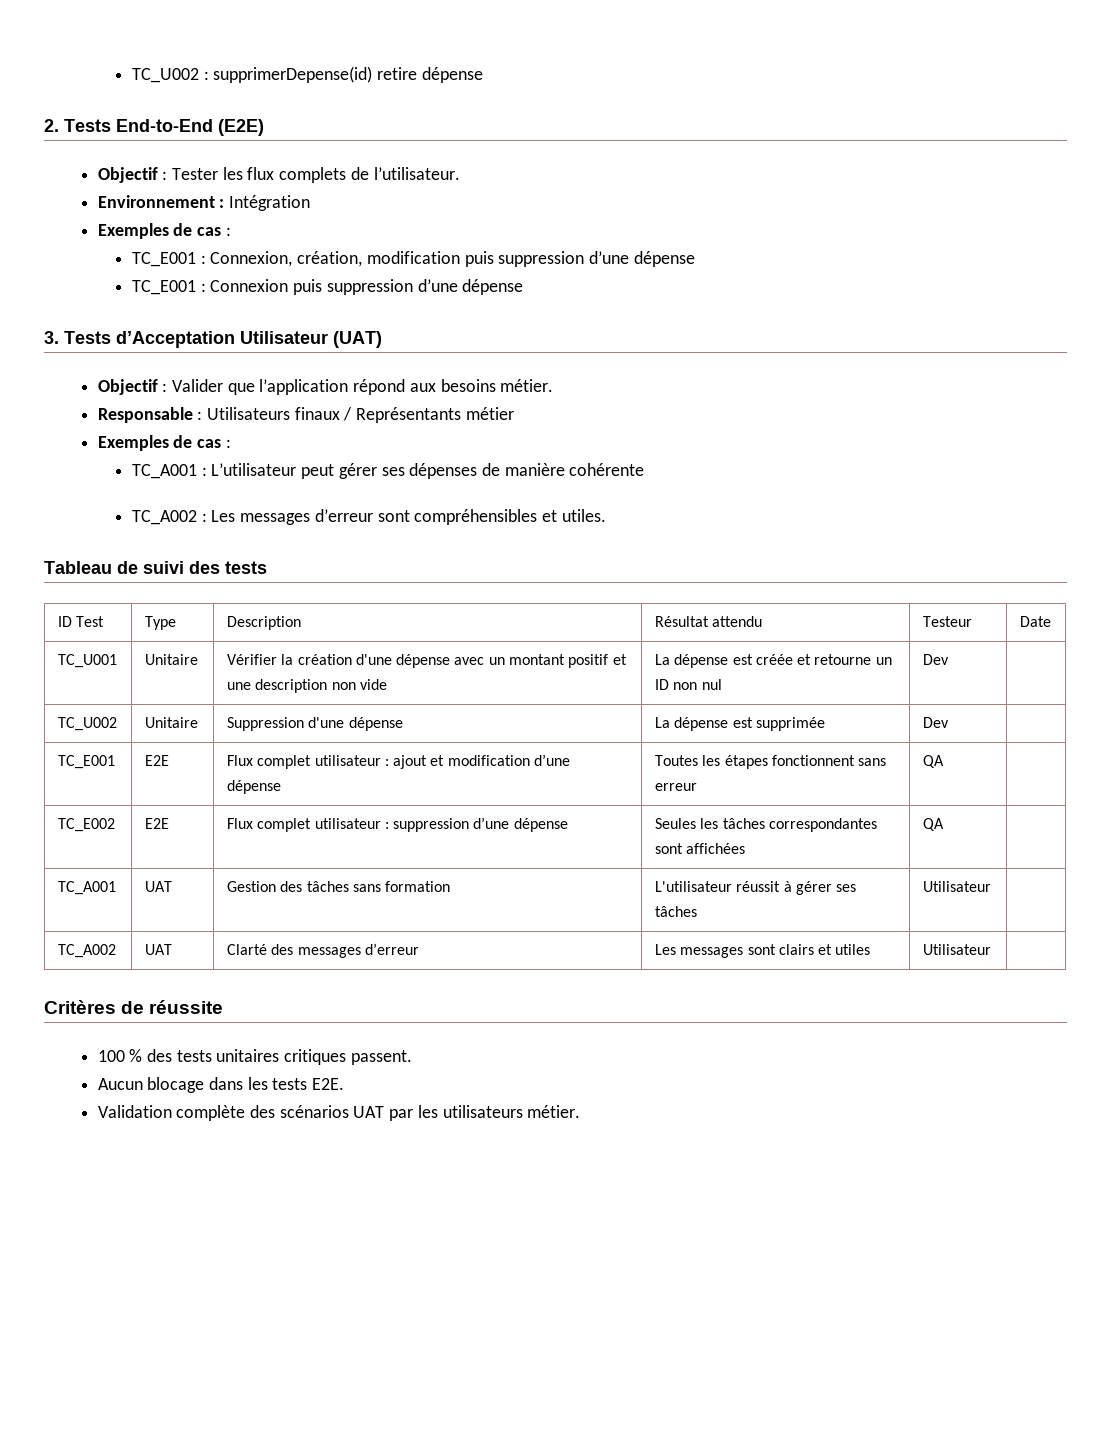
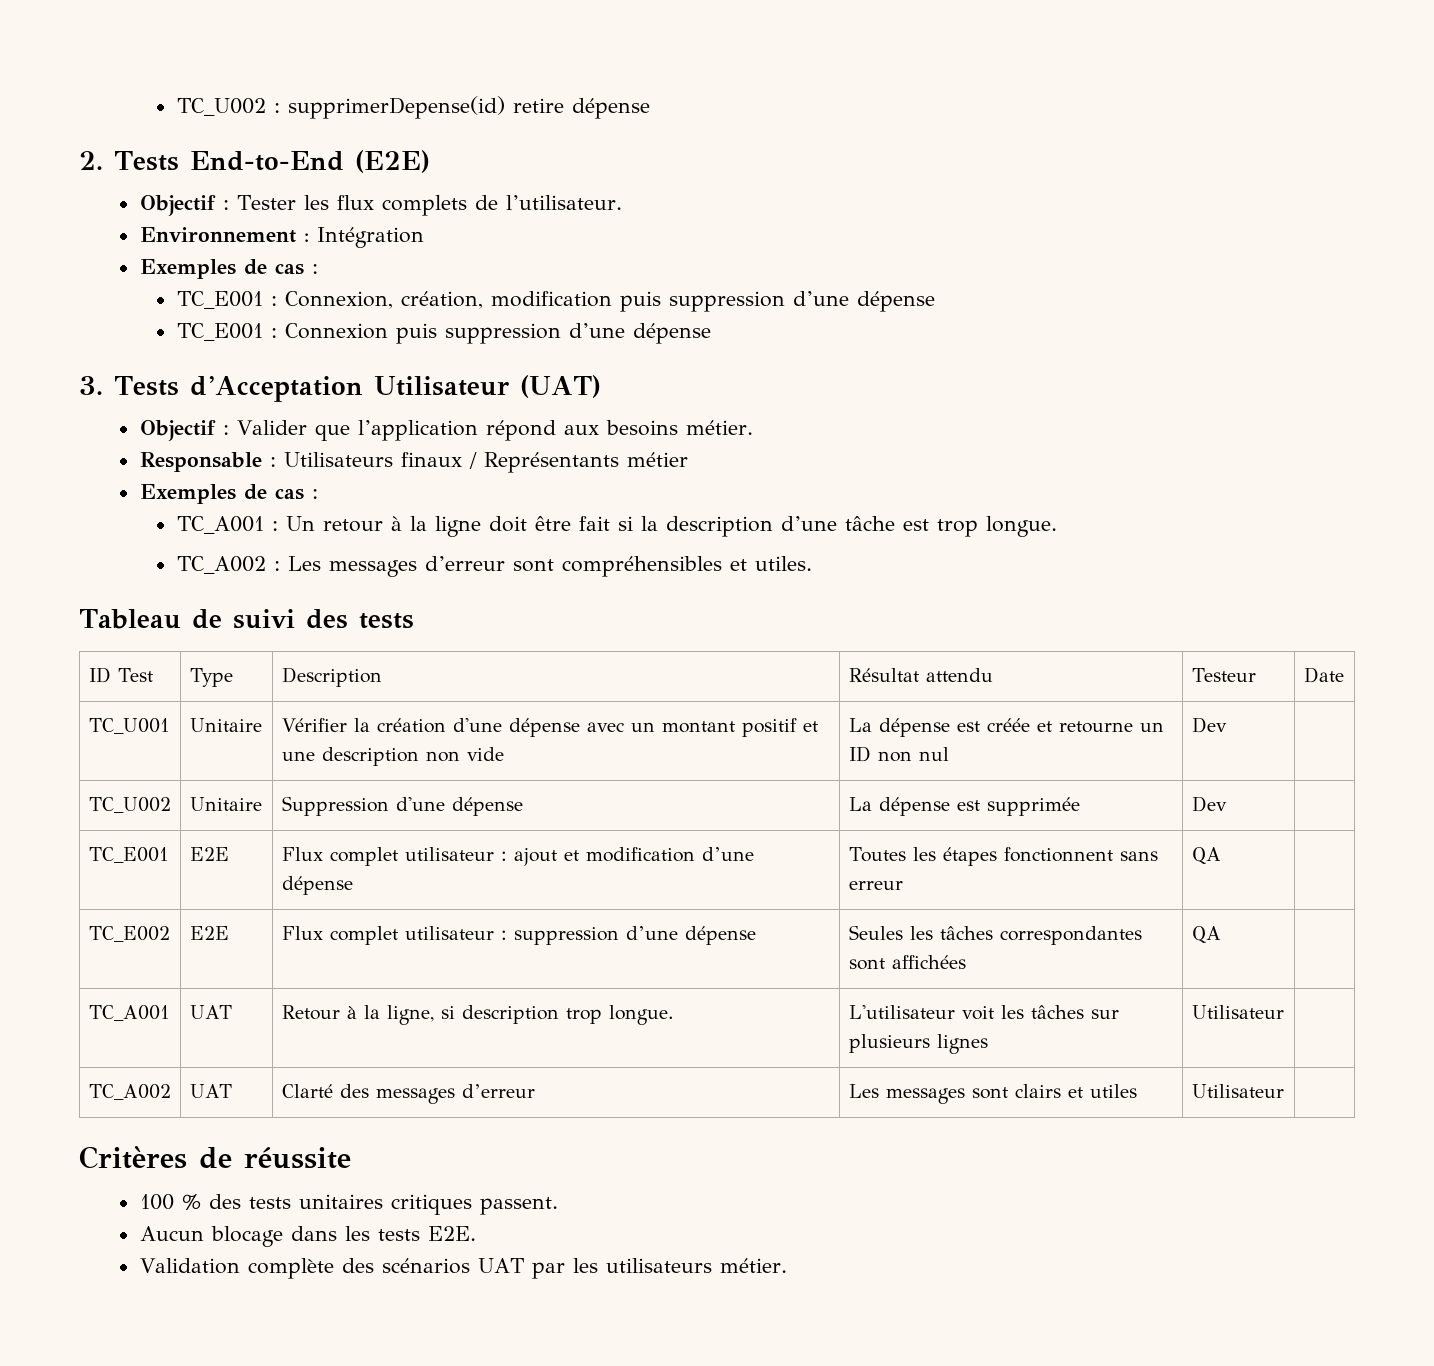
[211,463,645,479] L’utilisateur peut gérer ses dépenses de manière cohérente -> [285,516,1057,537] Un retour à la ligne doit être fait si la description d’une tâche est trop longue.
[226,881,451,892] [654,881,857,895] [654,906,697,917] Gestion des tâches sans formation | L'utilisateur réussit à gérer ses tâches -> [281,1005,674,1025] [848,1005,1119,1020] [848,1034,988,1054] Retour à la ligne, si description trop longue. | L'utilisateur voit les tâches sur plusieurs lignes

